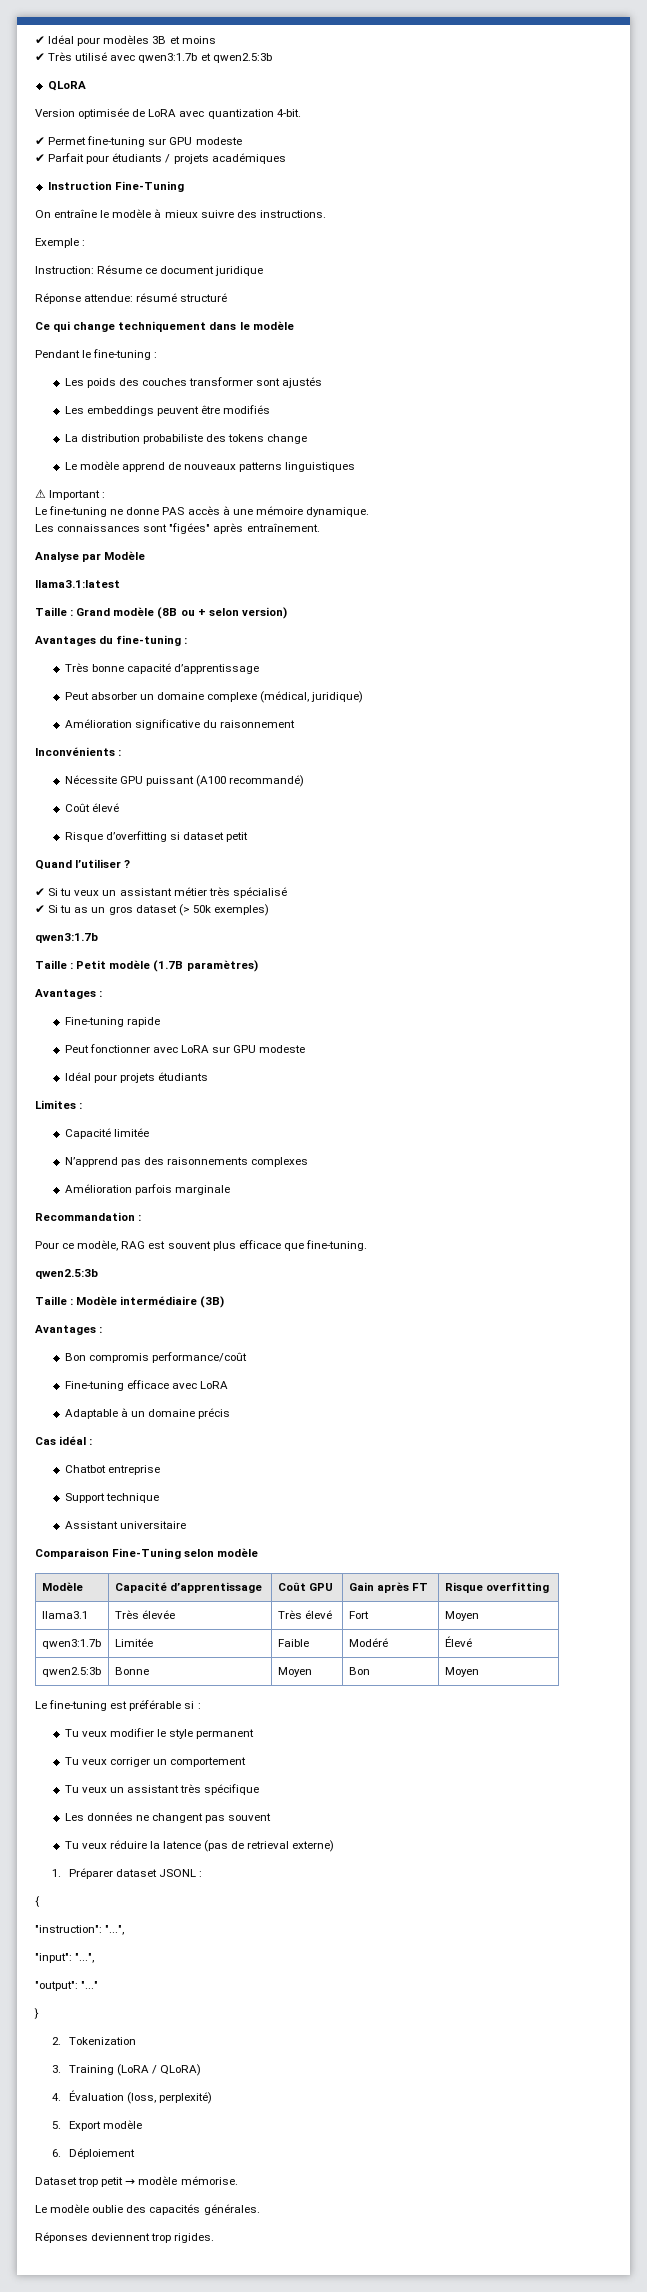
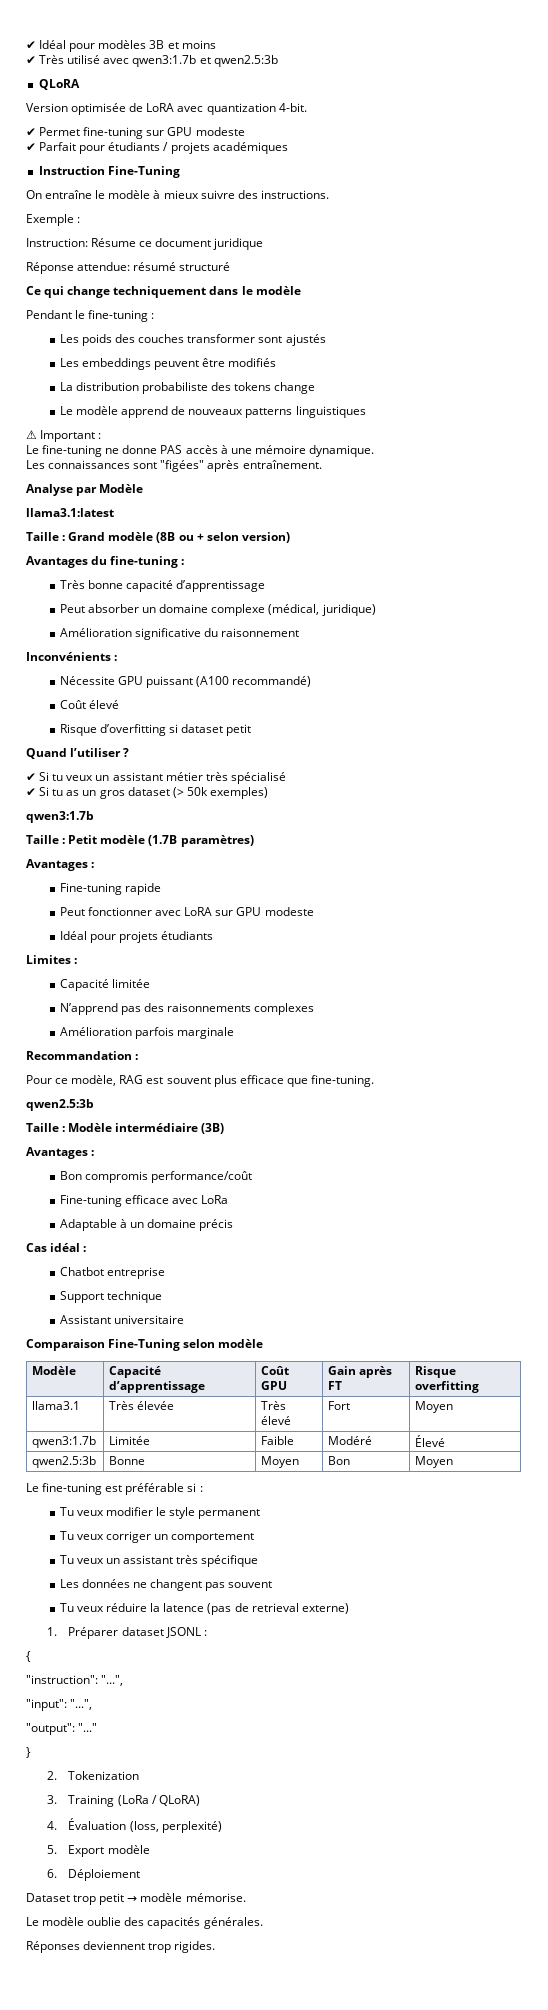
[199,1381,228,1389] LoRA -> [201,1195,229,1204] LoRa
[117,2064,150,2076] (LoRA -> [117,1795,149,1806] (LoRa

